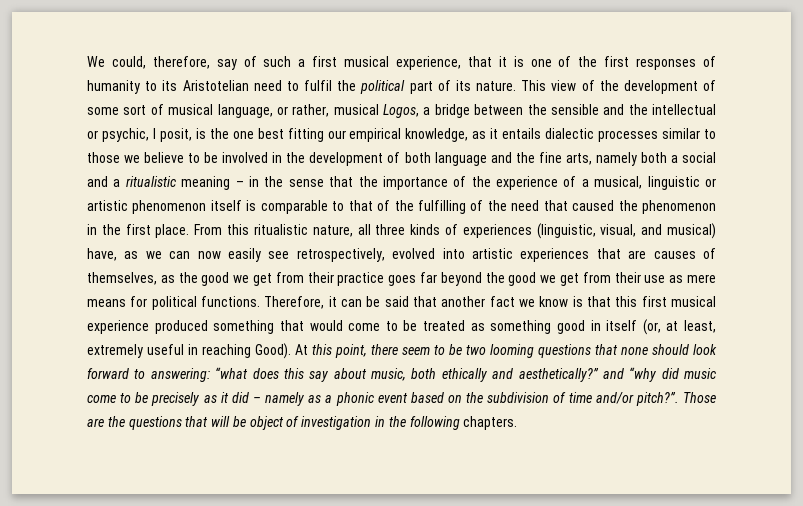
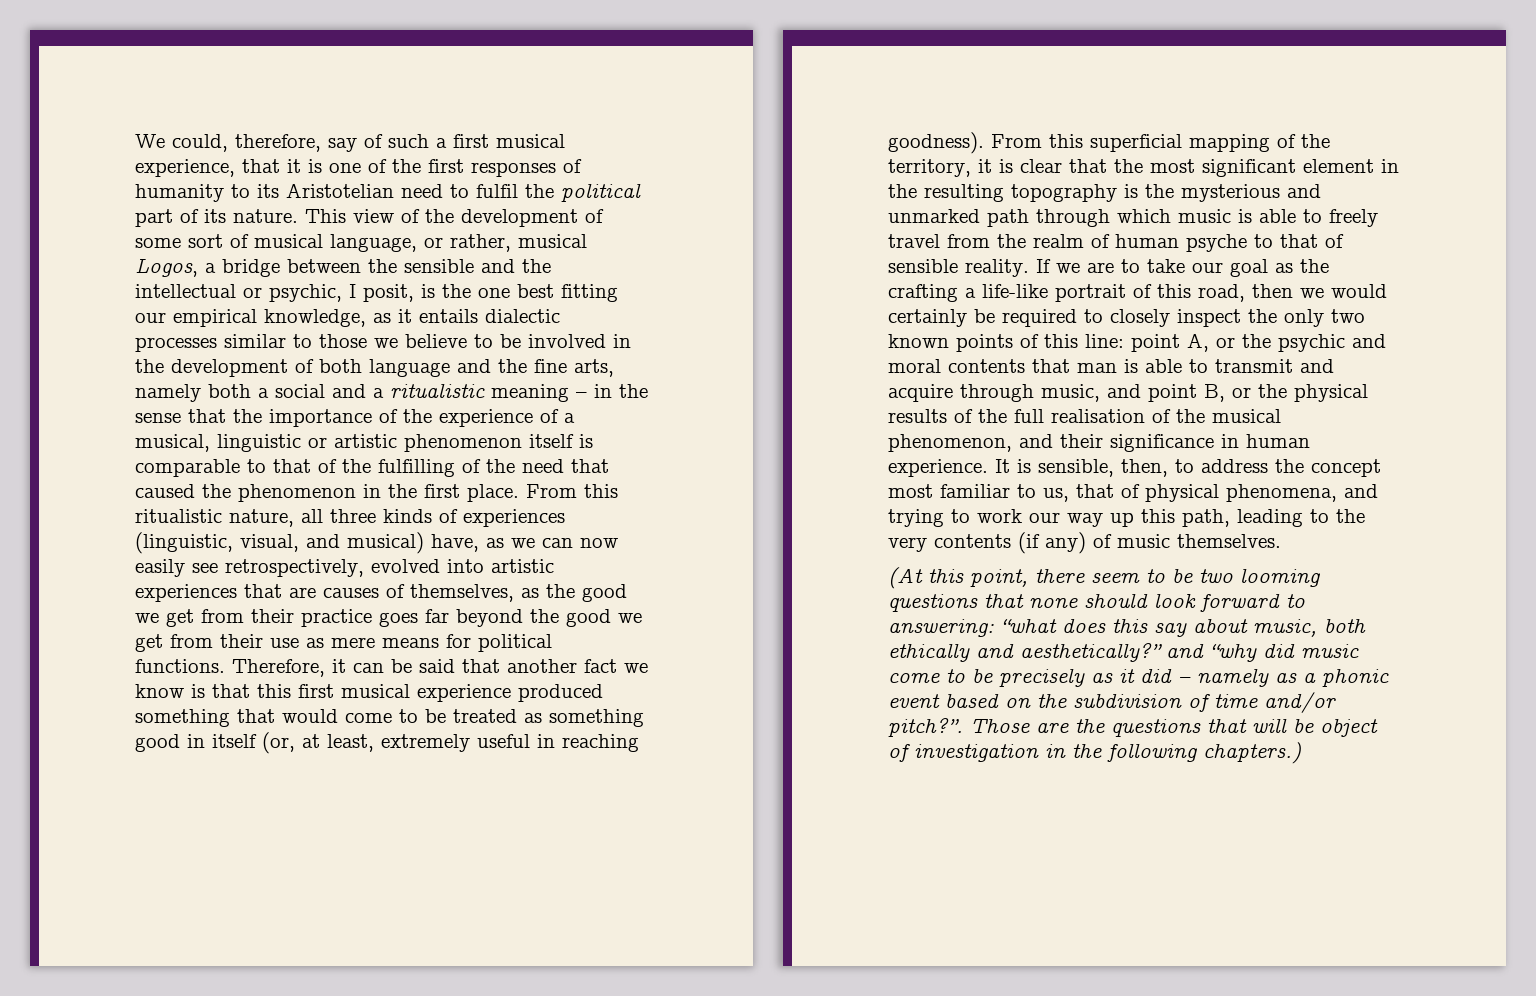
[255,343,308,359] Good). At -> [888,132,1330,154] [888,159,1399,177] [888,184,1321,202] [888,209,1378,227] [888,234,1344,252] [888,259,1329,277] [888,284,1387,302] [888,309,1365,327] [888,333,1386,352] [888,359,1334,373] [888,384,1368,402] [888,409,1281,423] [888,434,1310,452] [888,459,1381,477] [888,484,1378,502] [888,509,1365,527] [888,532,1281,554] [888,567,923,589] goodness). From this superficial mapping of the territory, it is clear that the most significant element in the resulting topography is the mysterious and unmarked path through which music is able to freely travel from the realm of human psyche to that of sensible reality. If we are to take our goal as the crafting a life-like portrait of this road, then we would certainly be required to closely inspect the only two known points of this line: point A, or the psychic and moral contents that man is able to transmit and acquire through music, and point B, or the physical results of the full realisation of the musical phenomenon, and their significance in human experience. It is sensible, then, to address the concept most familiar to us, that of physical phenomena, and trying to work our way up this path, leading to the very contents (if any) of music themselves. // (At
[463,416,518,430] chapters. -> [1203,742,1301,764] chapters.)

